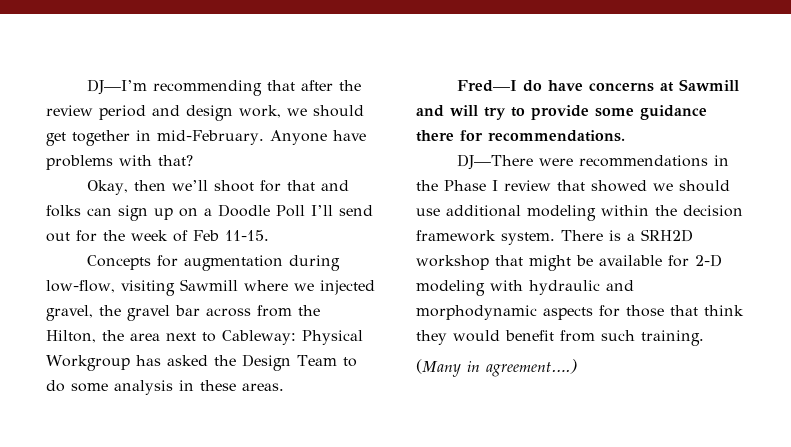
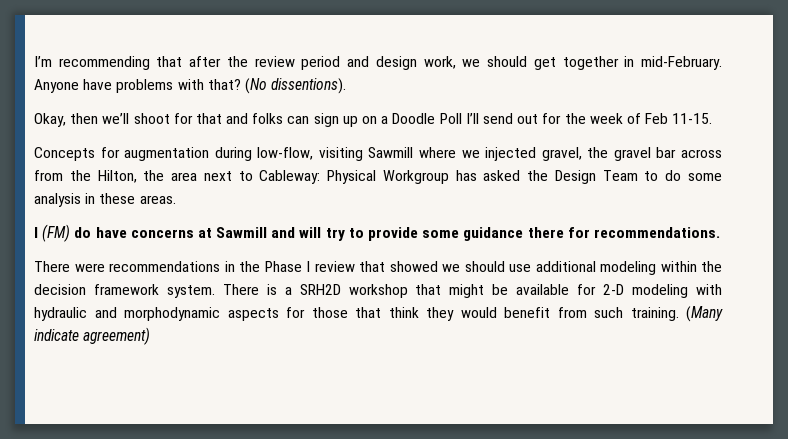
[86,79,147,95] DJ—I’m -> [34,56,52,67] I’m
(193, 160) none -> [244,78,347,94] (No dissentions).
[456,80,517,92] Fred—I -> [34,224,71,242] I (FM)
[456,154,533,170] DJ—There -> [34,261,70,272] There
[416,359,577,377] // (Many in agreement….) -> [686,306,723,322] [34,327,151,345] (Many indicate agreement)

